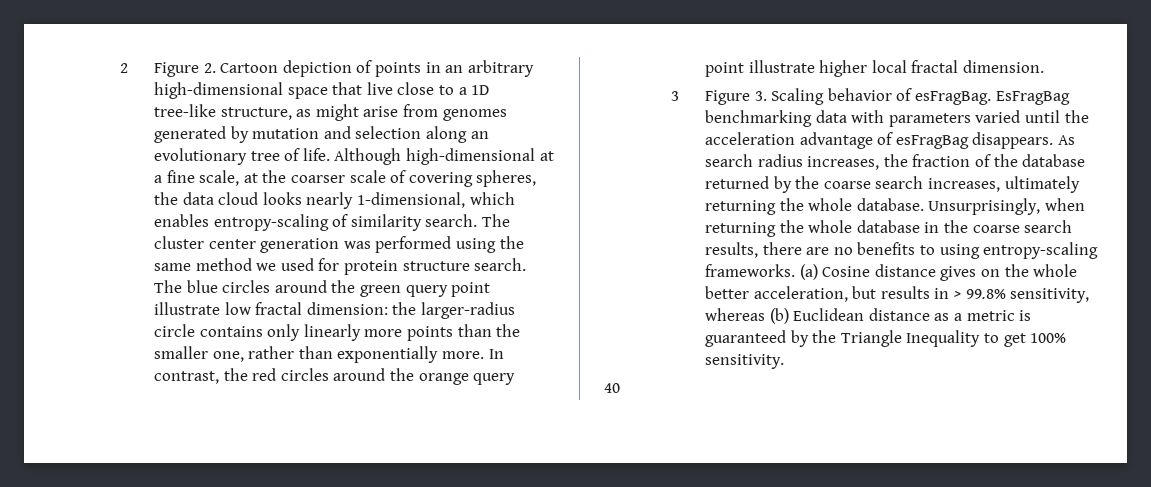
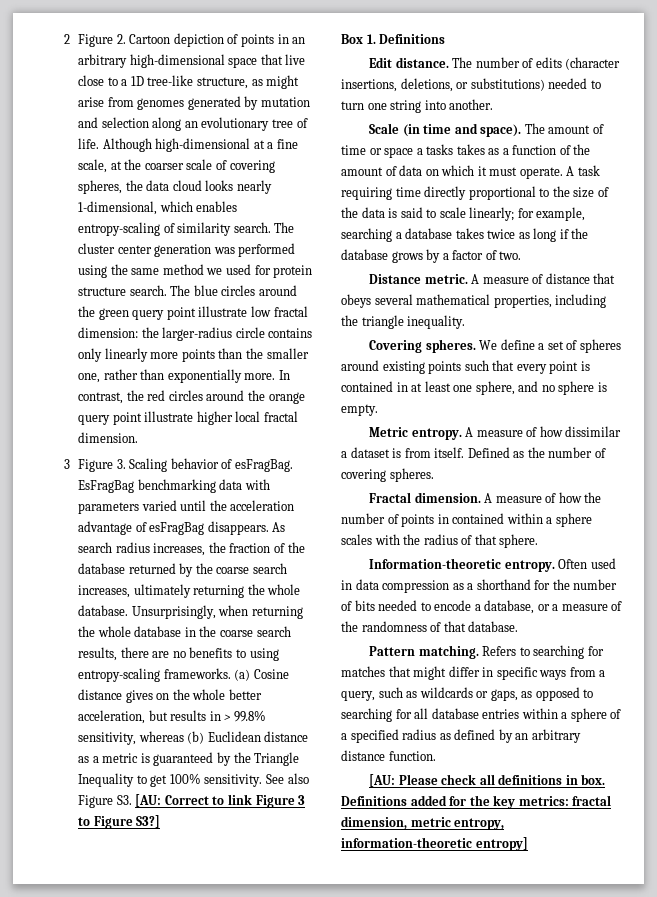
[604,383,620,393] // 40 -> [265,773,309,784] [78,794,306,808] [78,815,161,829] [341,34,446,44] [369,57,621,70] [341,78,601,92] [341,99,494,113] [369,123,604,137] [341,144,591,158] [341,165,600,179] [341,186,609,200] [341,207,586,221] [341,228,589,242] [341,249,522,263] [369,273,616,284] [341,294,607,308] [341,315,466,329] [369,339,621,353] [341,360,590,374] [341,381,607,395] [341,404,378,416] [369,426,622,440] [341,447,606,458] [341,468,434,482] [369,492,602,503] [341,513,592,527] [341,534,539,548] [369,558,616,572] [341,579,618,593] [341,600,623,614] [341,621,519,632] [369,645,604,659] [341,666,606,680] [341,687,594,701] [341,708,622,722] [341,729,581,743] [341,750,436,761] [369,774,606,787] [341,795,612,809] [341,816,505,830] [341,837,528,851] See also Figure S3. [AU: Correct to link Figure 3 to Figure S3?] // Box 1. Definitions // Edit distance. The number of edits (character insertions, deletions, or substitutions) needed to turn one string into another. // Scale (in time and space). The amount of time or space a tasks takes as a function of the amount of data on which it must operate. A task requiring time directly proportional to the size of the data is said to scale linearly; for example, searching a database takes twice as long if the database grows by a factor of two. // Distance metric. A measure of distance that obeys several mathematical properties, including the triangle inequality. // Covering spheres. We define a set of spheres around existing points such that every point is contained in at least one sphere, and no sphere is empty. // Metric entropy. A measure of how dissimilar a dataset is from itself. Defined as the number of covering spheres. // Fractal dimension. A measure of how the number of points in contained within a sphere scales with the radius of that sphere. // Information-theoretic entropy. Often used in data compression as a shorthand for the number of bits needed to encode a database, or a measure of the randomness of that database. // Pattern matching. Refers to searching for matches that might differ in specific ways from a query, such as wildcards or gaps, as opposed to searching for all database entries within a sphere of a specified radius as defined by an arbitrary distance function. // [AU: Please check all definitions in box. Definitions added for the key metrics: fractal dimension, metric entropy, information-theoretic entropy]

